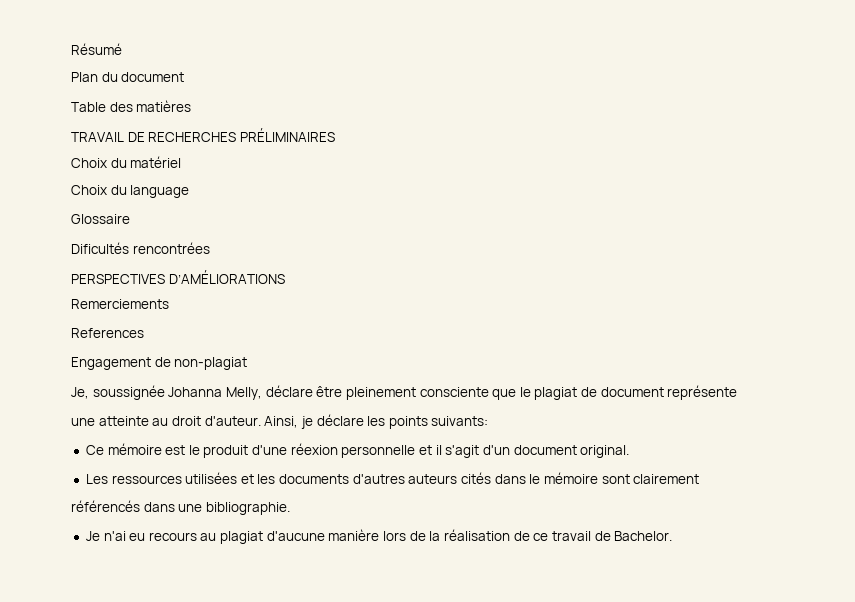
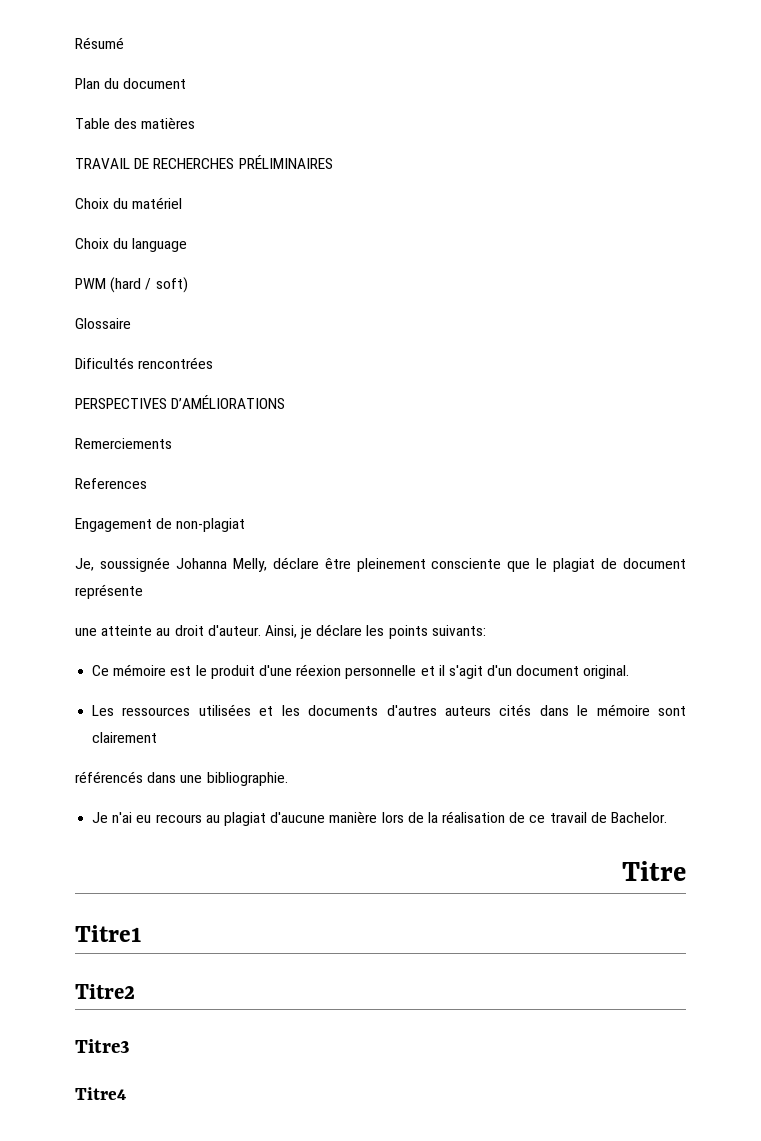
(190, 191) none -> [75,277,188,293] // PWM (hard / soft)
(673, 536) none -> [622,861,686,881] [75,925,142,942] [75,984,135,999] [75,1039,130,1053] [75,1087,126,1100] // Titre // Titre1 // Titre2 // Titre3 // Titre4

